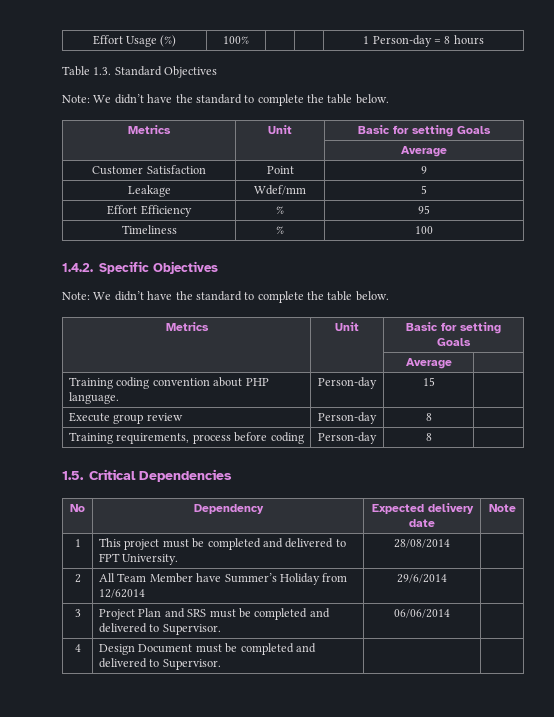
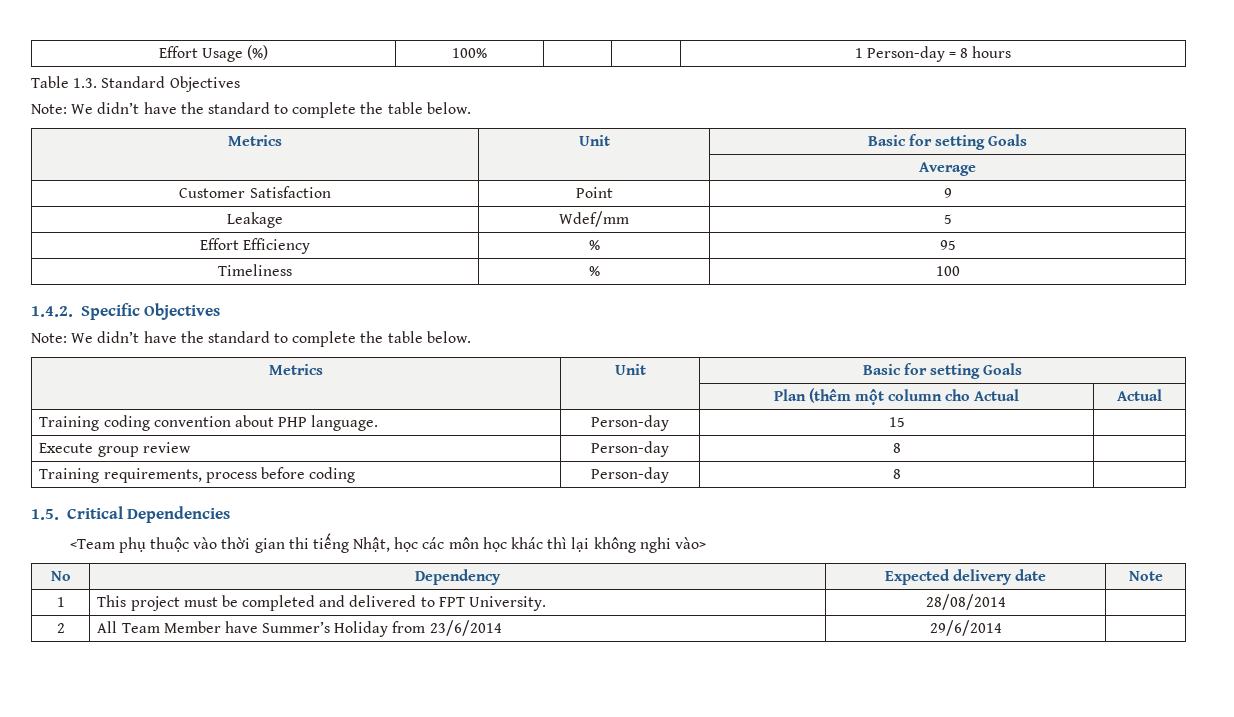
[405,358,452,369] Average | -> [773,388,1020,405] [1117,389,1162,401] Plan (thêm một column cho Actual | Actual
(233, 475) none -> [69,533,706,553] // <Team phụ thuộc vào thời gian thi tiếng Nhật, học các môn học khác thì lại không nghi vào>
[99,589,146,598] 12/62014 -> [429,620,502,636] 23/6/2014
[74,609,81,617] [99,608,330,620] [99,623,221,635] [394,609,450,618] [74,644,81,652] [99,643,316,655] [99,658,221,670] // 3 | Project Plan and SRS must be completed and delivered to Supervisor. | 06/06/2014 | // 4 | Design Document must be completed and delivered to Supervisor. | | -> (1002, 628) none

